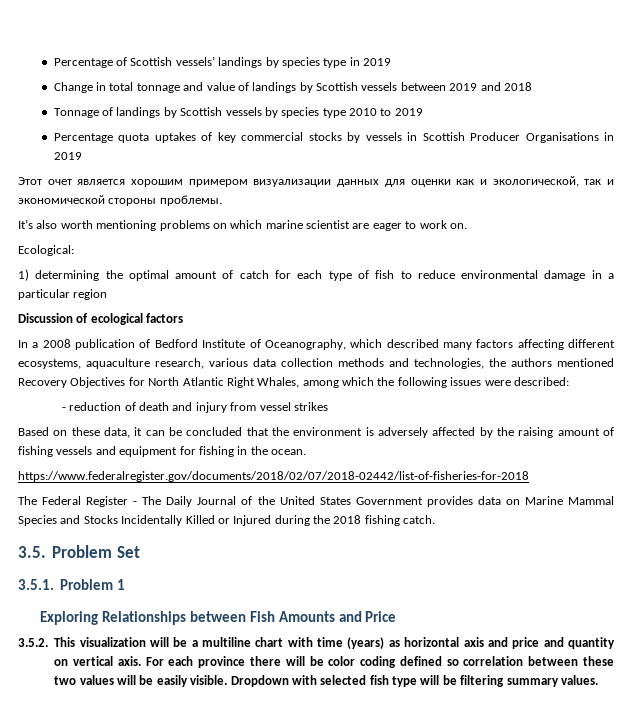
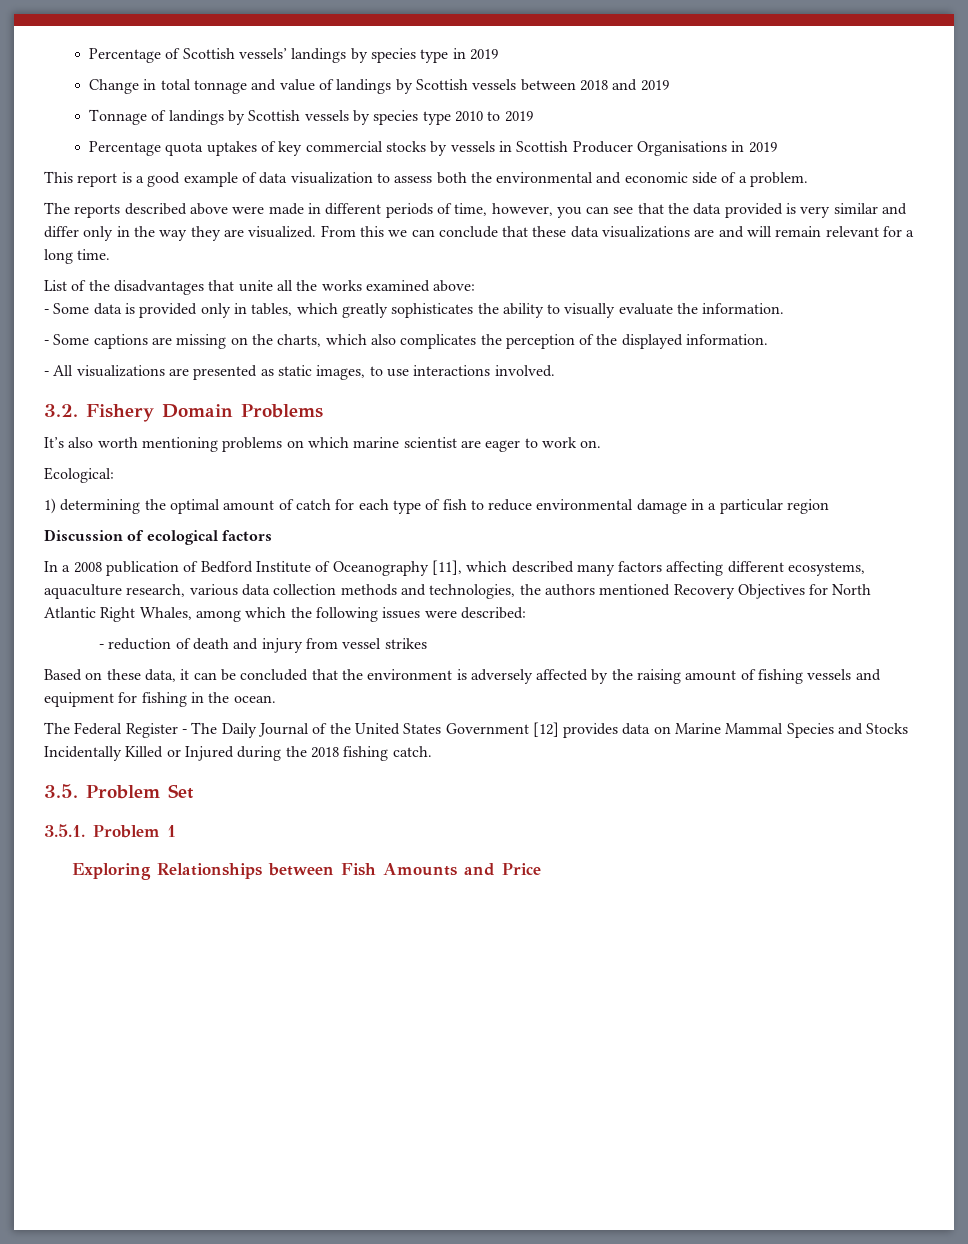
[449,82,532,91] 2019 and 2018 -> [579,79,669,91] 2018 and 2019
[18,176,614,187] [18,195,222,206] Этот очет является хорошим примером визуализации данных для оценки как и экологической, так и экономической стороны проблемы. -> [44,171,809,187] [44,202,908,218] [44,225,915,241] [44,249,111,264] [44,280,476,295] [44,303,785,318] [44,334,769,349] [44,365,555,380] [44,404,323,422] This report is a good example of data visualization to assess both the environmental and economic side of a problem. // The reports described above were made in different periods of time, however, you can see that the data provided is very similar and differ only in the way they are visualized. From this we can conclude that these data visualizations are and will remain relevant for a long time. // List of the disadvantages that unite all the works examined above: // - Some data is provided only in tables, which greatly sophisticates the ability to visually evaluate the information. // - Some captions are missing on the charts, which also complicates the perception of the displayed information. // - All visualizations are presented as static images, to use interactions involved. // 3.2. Fishery Domain Problems
[264,339,346,350] Oceanography, -> [332,560,462,576] Oceanography [11],
[18,471,529,482] // https://www.federalregister.gov/documents/2018/02/07/2018-02442/list-of-fisheries-for-2018 -> (276, 699) none
(423, 501) none -> [532,722,559,737] [12]
[18,637,615,649] [54,656,615,668] [54,675,598,687] // 3.5.2. This visualization will be a multiline chart with time (years) as horizontal axis and price and quantity on vertical axis. For each province there will be color coding defined so correlation between these two values will be easily visible. Dropdown with selected fish type will be filtering summary values. -> (541, 869) none

